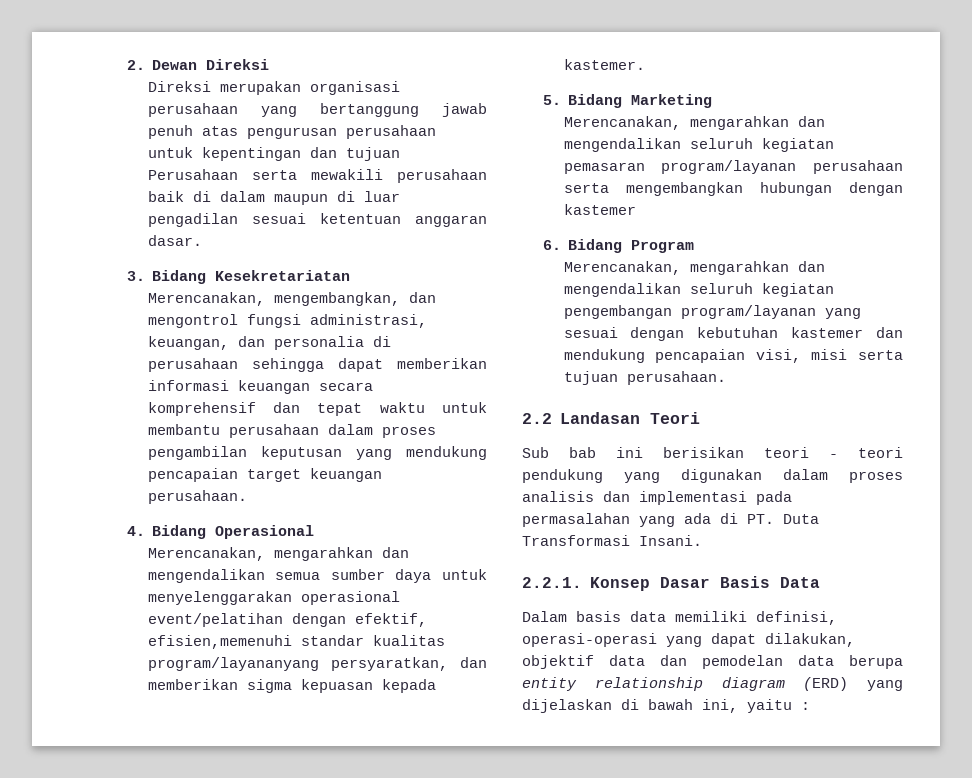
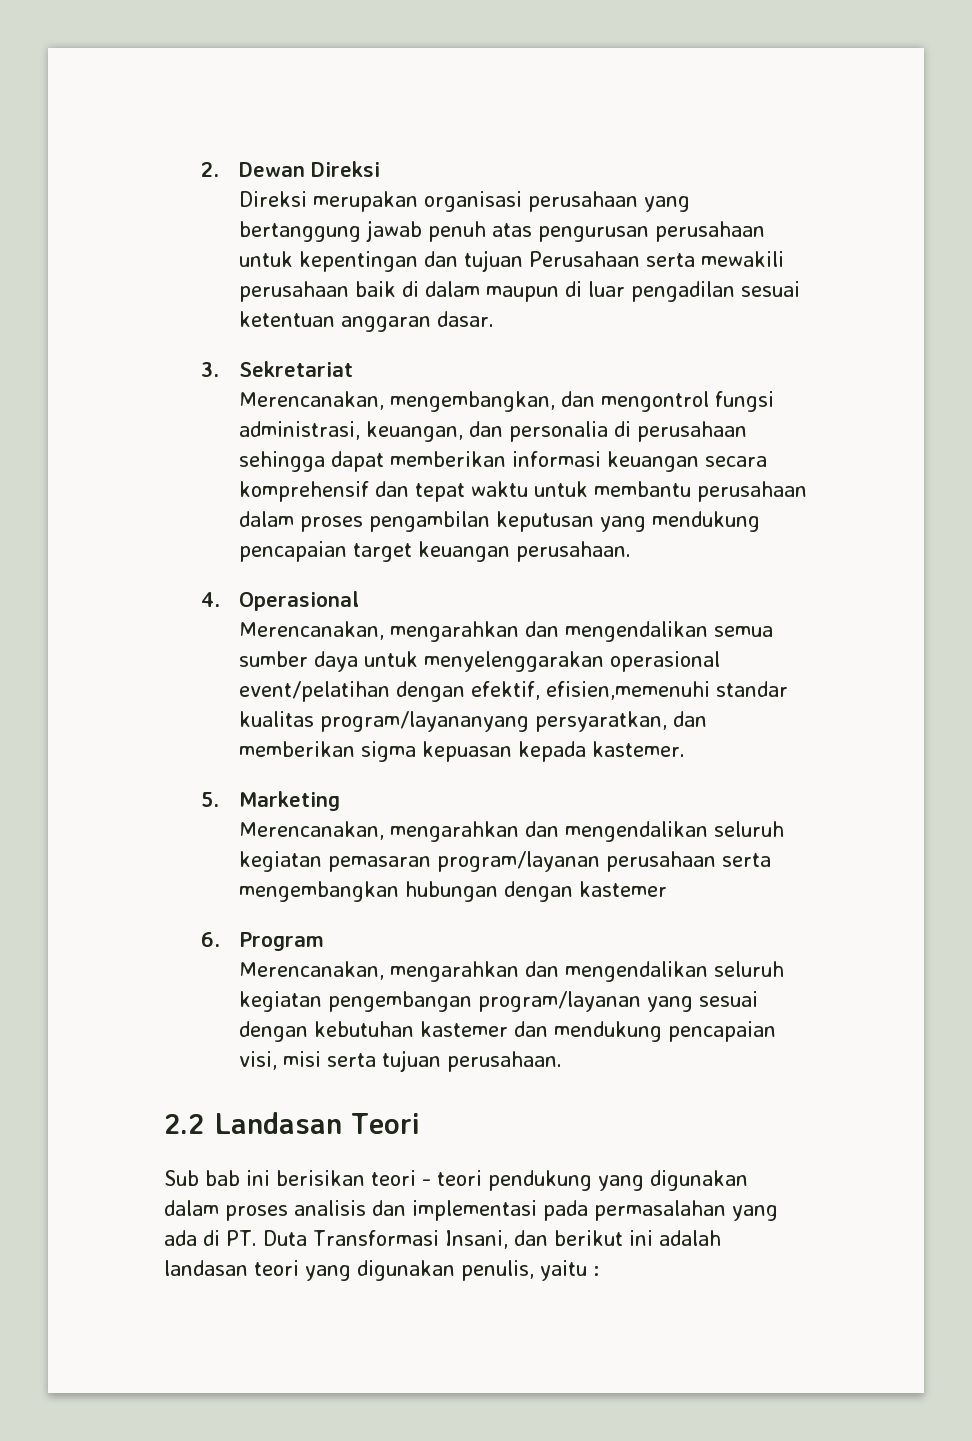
[152,270,351,284] Bidang Kesekretariatan -> [238,361,353,377] Sekretariat
[152,525,207,539] Bidang -> (221, 599) none
[568,94,623,108] Bidang -> (220, 799) none
[568,239,623,253] Bidang -> (221, 939) none
[639,535,702,546] [522,576,820,591] [522,611,837,625] [522,633,855,647] [522,655,903,669] [522,677,903,691] [522,699,738,713] Insani. // 2.2.1. Konsep Dasar Basis Data // Dalam basis data memiliki definisi, operasi-operasi yang dapat dilakukan, objektif data dan pemodelan data berupa entity relationship diagram (ERD) yang dijelaskan di bawah ini, -> [444,1230,721,1249] [164,1260,534,1281] Insani, dan berikut ini adalah landasan teori yang digunakan penulis,

